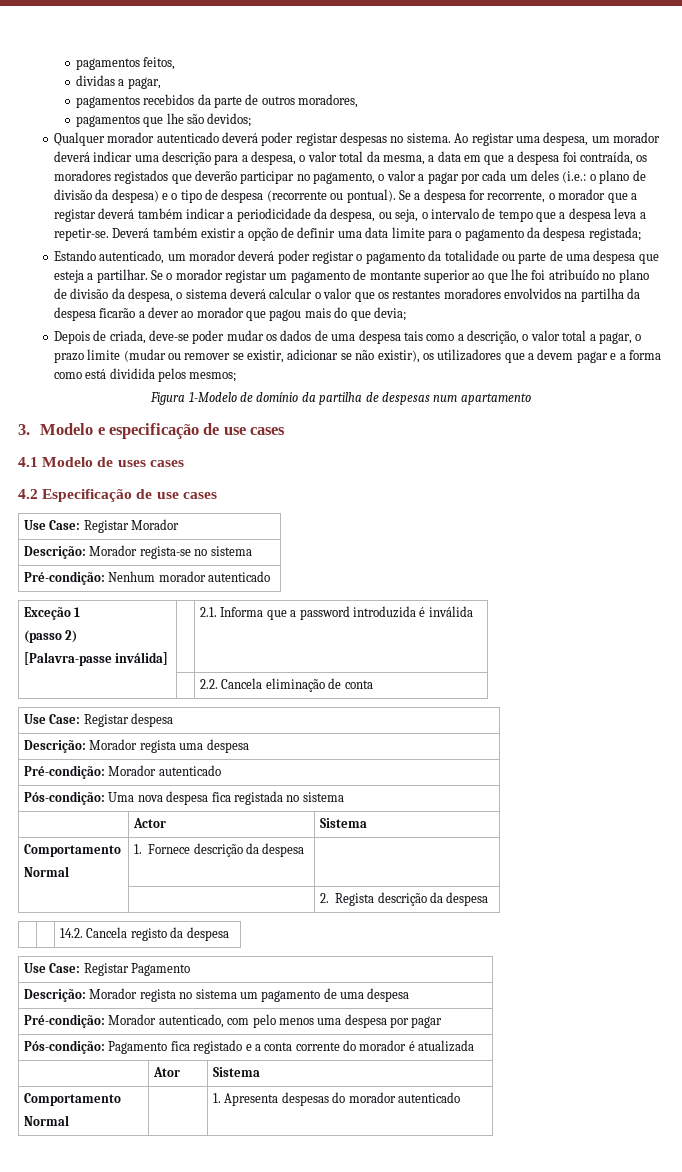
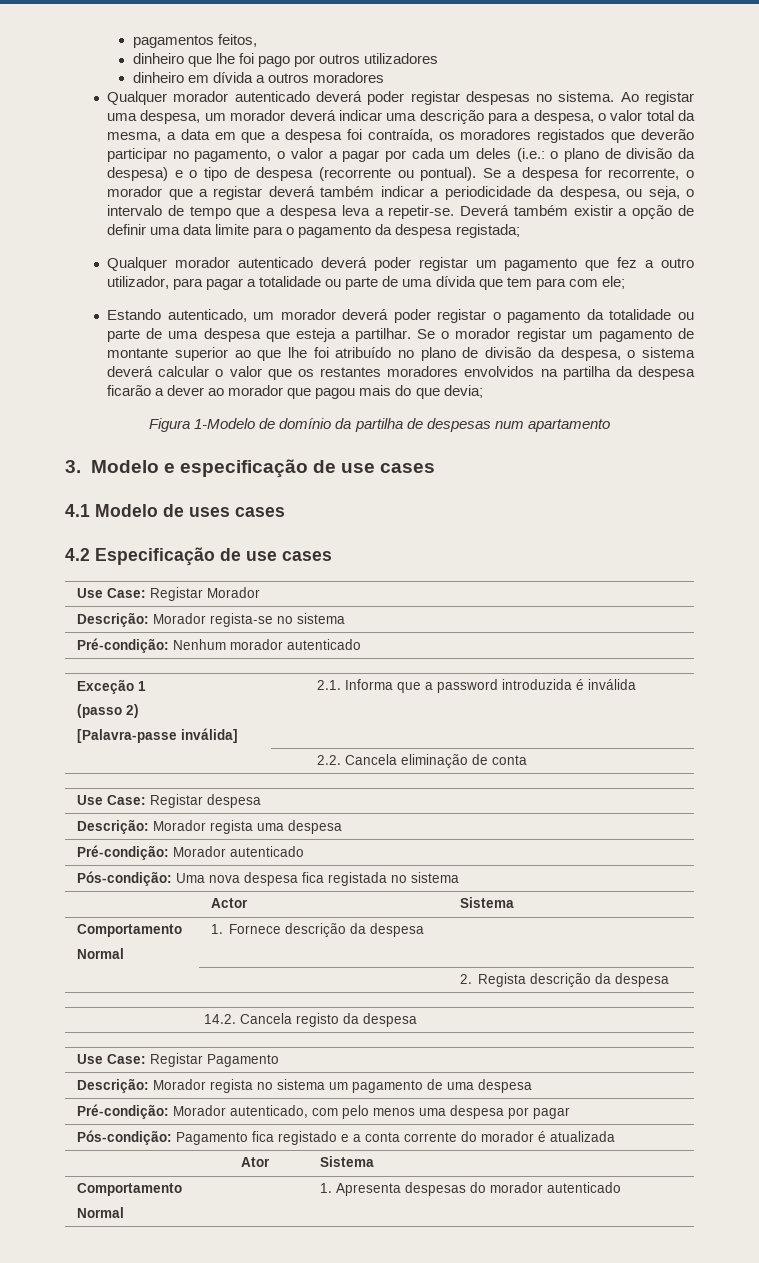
[75,75,161,89] [75,94,359,108] [75,113,252,127] dividas a pagar, // pagamentos recebidos da parte de outros moradores, // pagamentos que lhe são devidos; -> [132,53,439,67] [132,72,384,83] dinheiro que lhe foi pago por outros utilizadores // dinheiro em dívida a outros moradores
(641, 234) none -> [107,257,694,271] [107,276,625,290] // Qualquer morador autenticado deverá poder registar um pagamento que fez a outro utilizador, para pagar a totalidade ou parte de uma dívida que tem para com ele;
[53,330,642,344] [53,349,661,363] [53,368,237,382] // Depois de criada, deve-se poder mudar os dados de uma despesa tais como a descrição, o valor total a pagar, o prazo limite (mudar ou remover se existir, adicionar se não existir), os utilizadores que a devem pagar e a forma como está dividida pelos mesmos; -> (483, 391) none

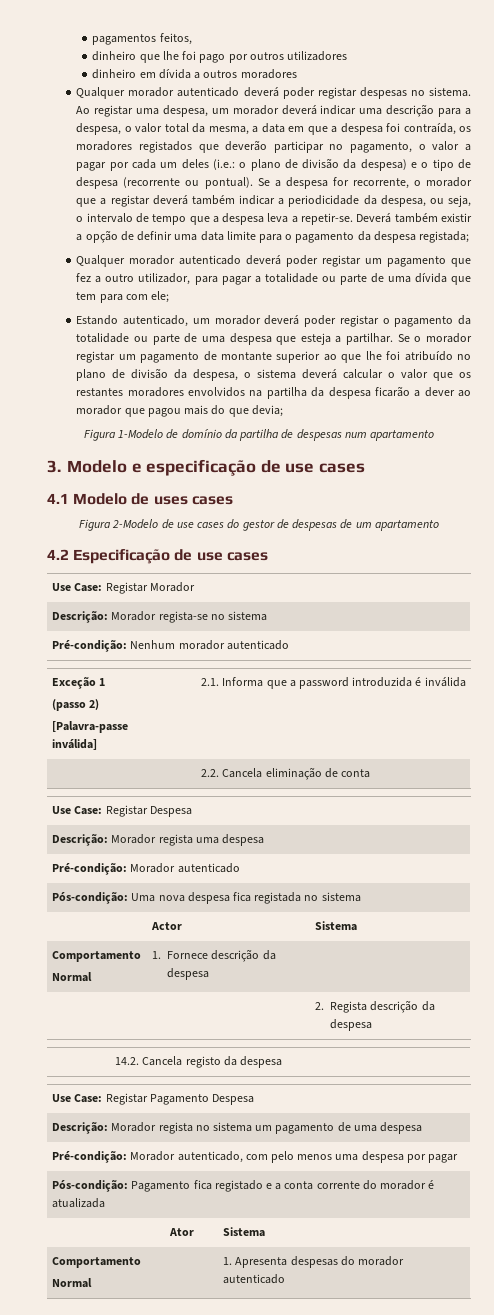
(285, 512) none -> [79,519,439,531] // Figura 2-Modelo de use cases do gestor de despesas de um apartamento
[206,794,261,808] despesa -> [149,806,192,817] Despesa
(279, 1060) none -> [211,1094,254,1105] Despesa

